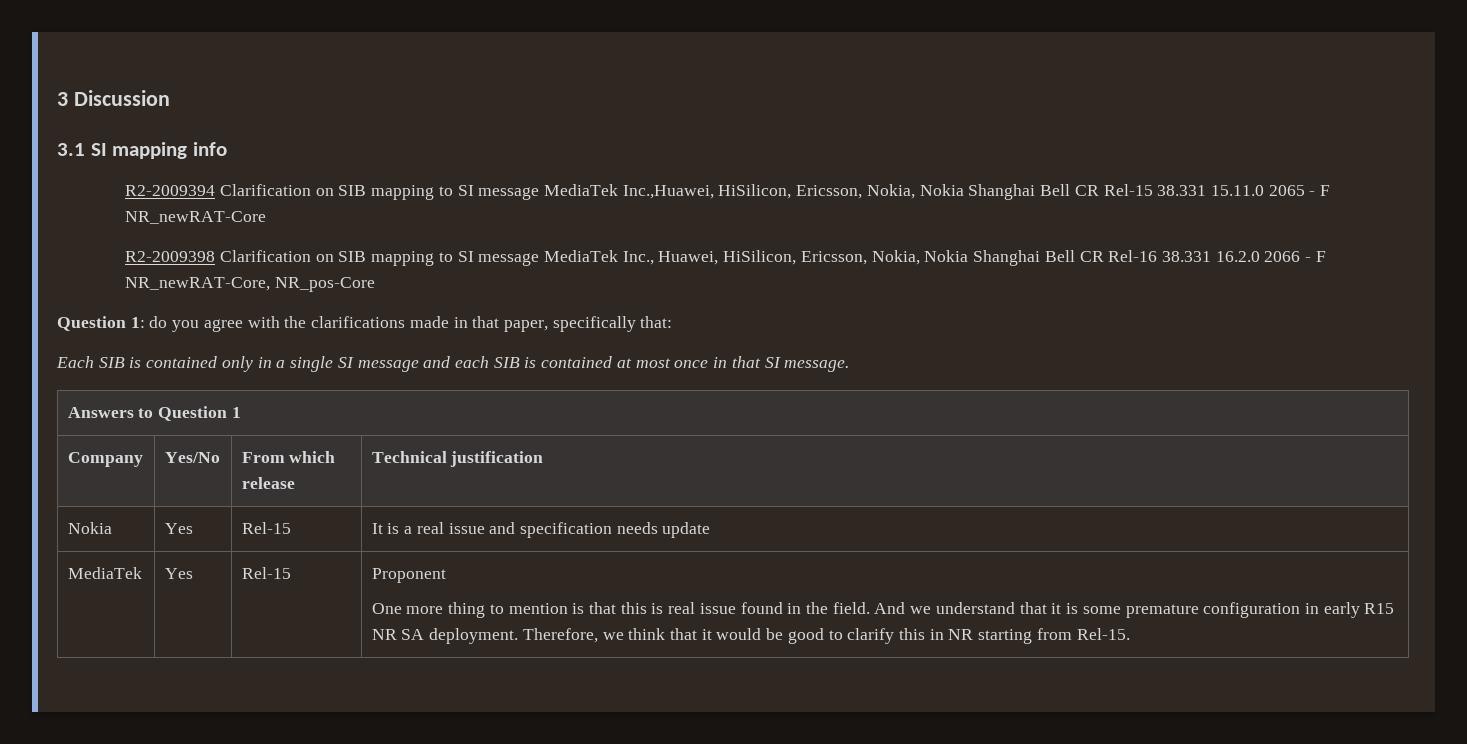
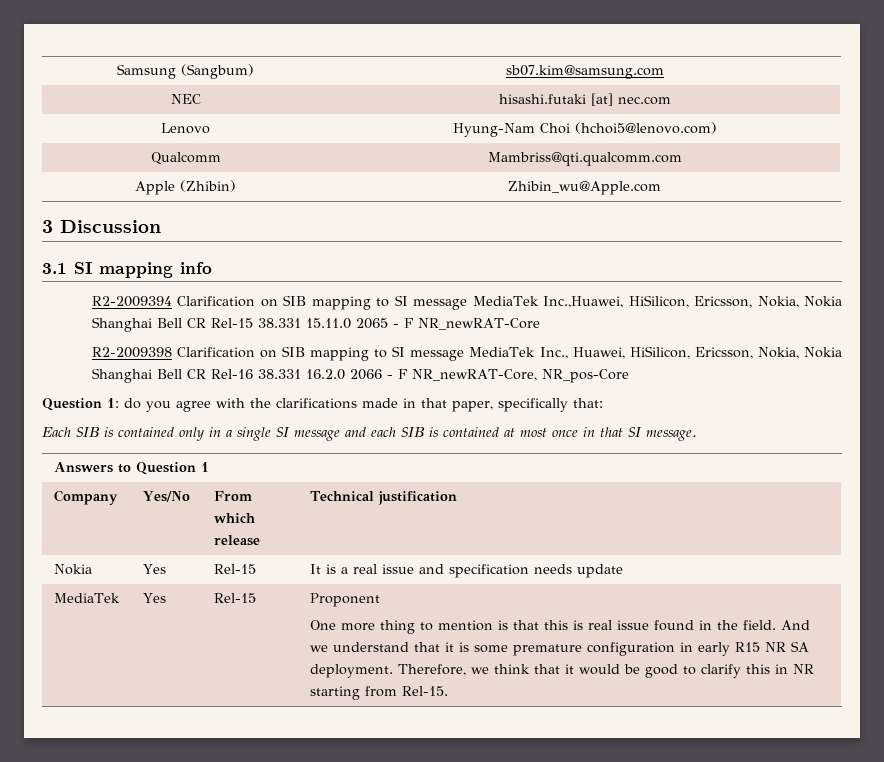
(57, 99) none -> [117,64,254,79] [505,65,664,79] [170,94,201,104] [498,93,671,106] [161,123,210,134] [452,122,717,137] [150,152,221,165] [487,152,682,166] [135,180,236,195] [508,181,661,195] Samsung (Sangbum) | sb07.kim@samsung.com // NEC | hisashi.futaki [at] nec.com // Lenovo | Hyung-Nam Choi (hchoi5@lenovo.com) // Qualcomm | Mambriss@qti.qualcomm.com // Apple (Zhibin) | Zhibin_wu@Apple.com //

